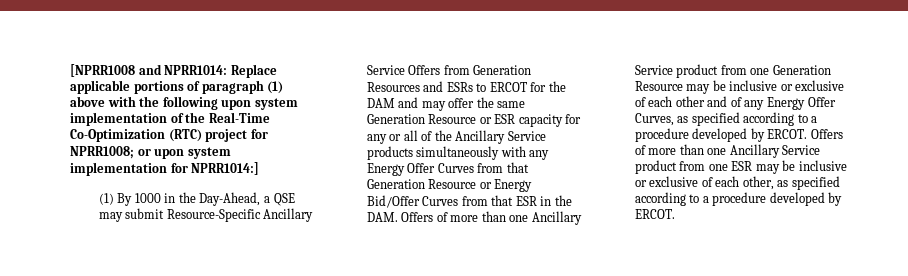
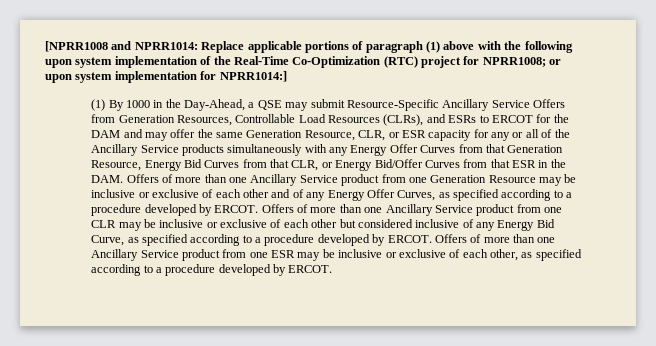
[366,82,420,92] Resources -> [176,114,424,126] Resources, Controllable Load Resources (CLRs),
[428,114,477,124] Resource -> [304,130,386,141] Resource, CLR,
[428,179,477,189] Resource -> [91,159,319,171] Resource, Energy Bid Curves from that CLR,
(728, 167) none -> [91,219,555,231] [91,234,556,246] [91,249,268,261] CLR may be inclusive or exclusive of each other but considered inclusive of any Energy Bid Curve, as specified according to a procedure developed by ERCOT. Offers of more than one Ancillary Service product from one

